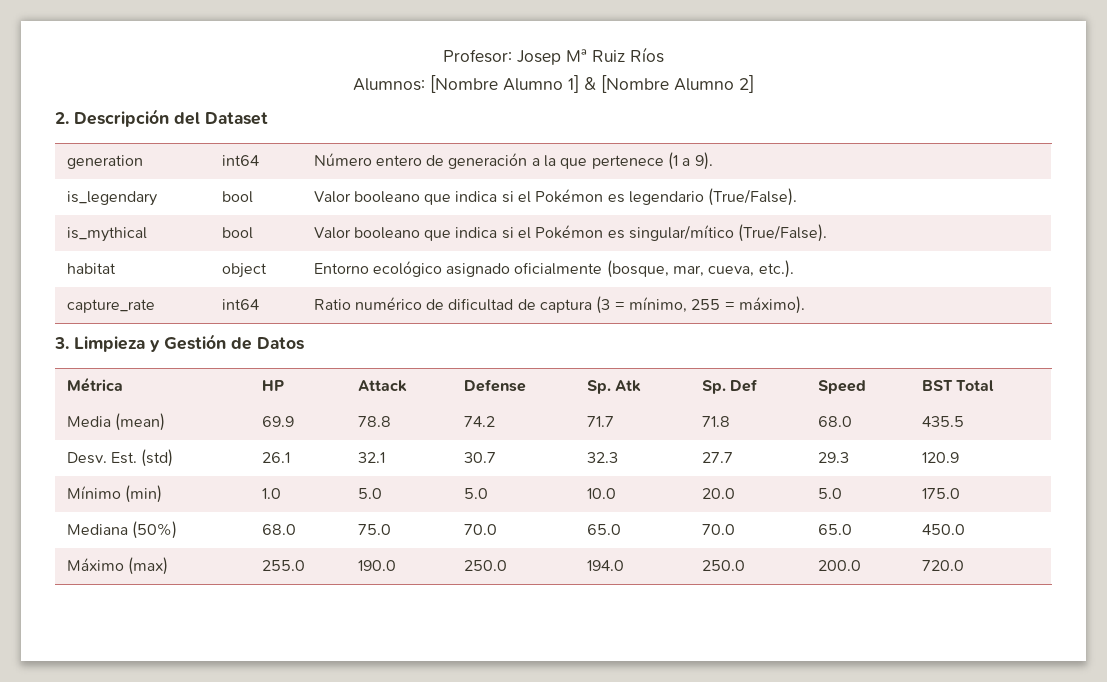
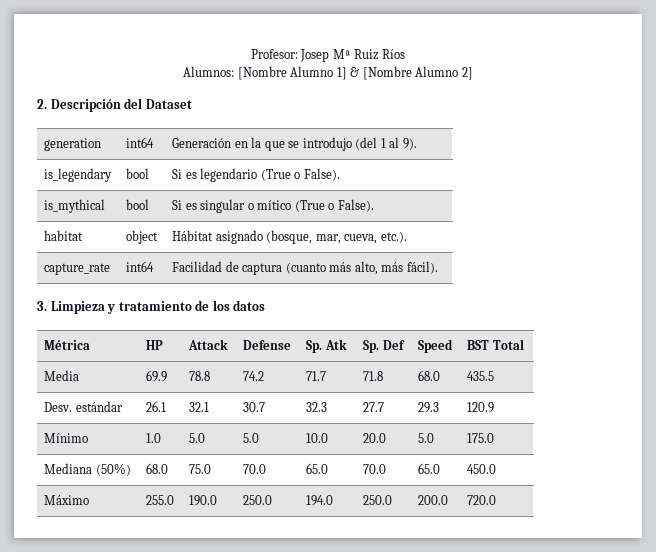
[313,152,713,170] [66,191,157,206] [221,191,253,203] [313,188,798,206] [66,227,147,242] [221,227,253,239] [313,224,828,242] [66,263,116,274] [221,263,267,278] [313,261,603,277] Número entero de generación a la que pertenece (1 a 9). // is_legendary | bool | Valor booleano que indica si el Pokémon es legendario (True/False). // is_mythical | bool | Valor booleano que indica si el Pokémon es singular/mítico (True/False). // habitat | object | Entorno ecológico asignado oficialmente -> [172,137,417,151] [44,168,113,182] [126,168,150,179] [172,168,340,182] [44,199,106,213] [126,199,150,210] [172,199,374,213] [44,230,84,241] [126,230,159,244] [172,230,263,244] Generación en la que se introdujo (del 1 al 9). // is_legendary | bool | Si es legendario (True o False). // is_mythical | bool | Si es singular o mítico (True o False). // habitat | object | Hábitat asignado
[313,296,806,314] Ratio numérico de dificultad de captura (3 = mínimo, 255 = máximo). -> [172,261,438,275] Facilidad de captura (cuanto más alto, más fácil).
[164,334,304,350] Gestión de Datos -> [118,300,266,311] tratamiento de los datos
[114,413,165,431] (mean) -> (80, 375) none
[110,449,174,467] Est. (std) -> [75,401,123,412] estándar
[124,485,162,503] (min) -> (89, 438) none
[127,557,168,575] (max) -> (90, 500) none

